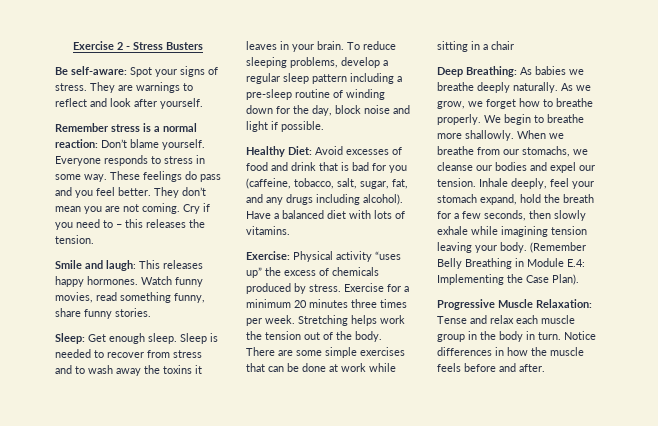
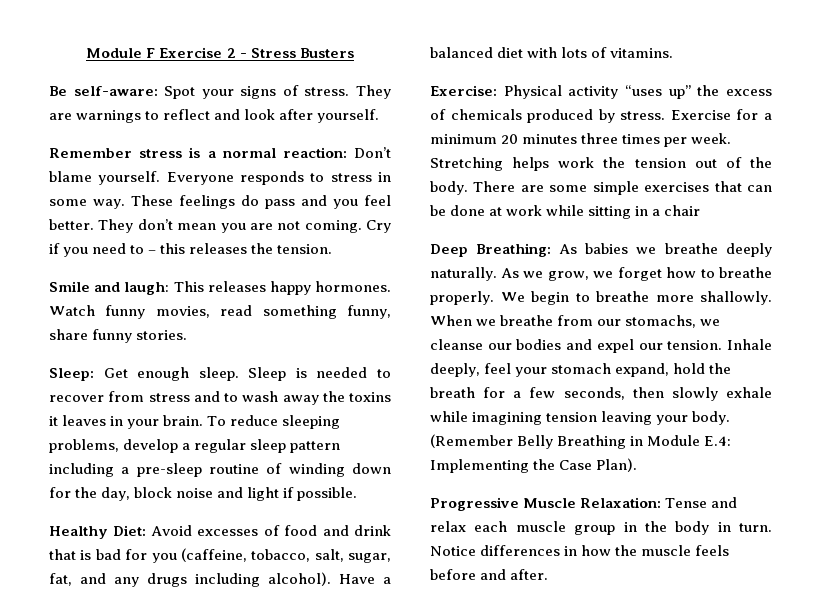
(73, 45) none -> [86,48,156,58] Module F

